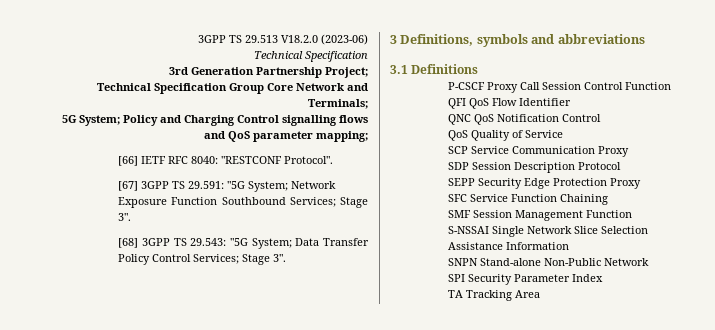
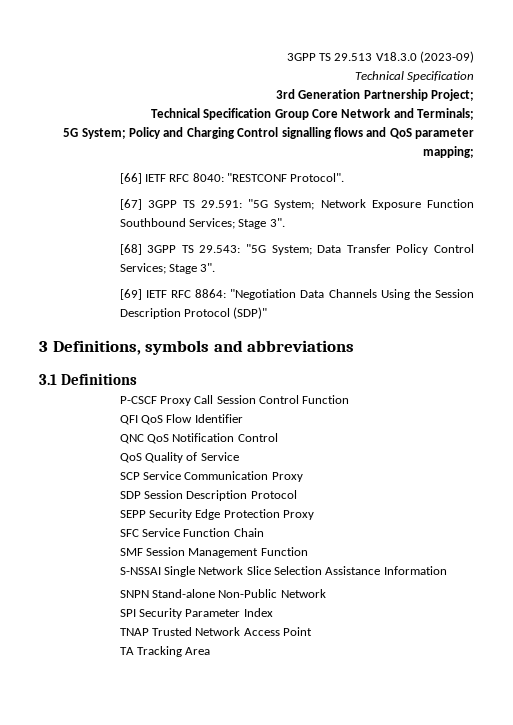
[281,34,368,45] V18.2.0 (2023-06) -> [375,51,474,63] V18.3.0 (2023-09)
(287, 258) none -> [119,289,475,300] [119,307,268,319] // [69] IETF RFC 8864: "Negotiation Data Channels Using the Session Description Protocol (SDP)"
[560,194,609,205] Chaining -> [233,528,264,537] Chain
(604, 278) none -> [119,627,313,636] // TNAP Trusted Network Access Point

